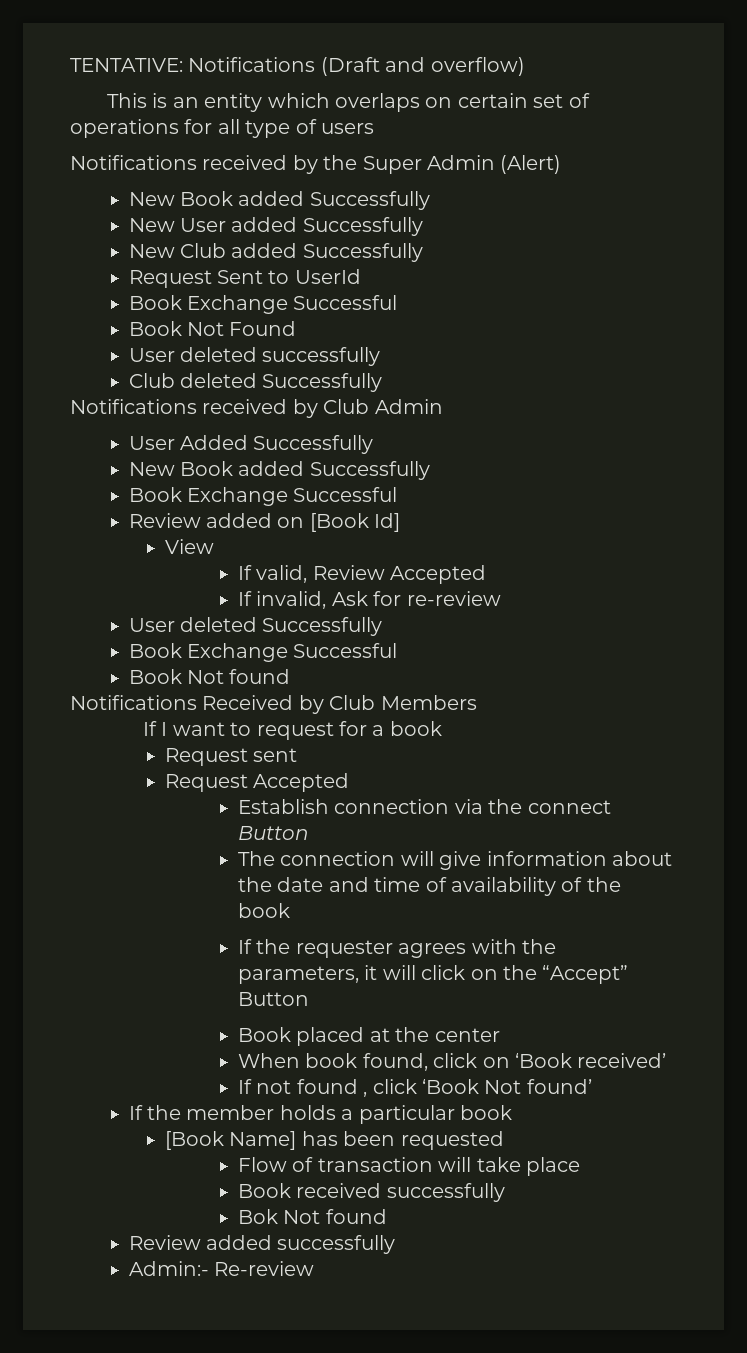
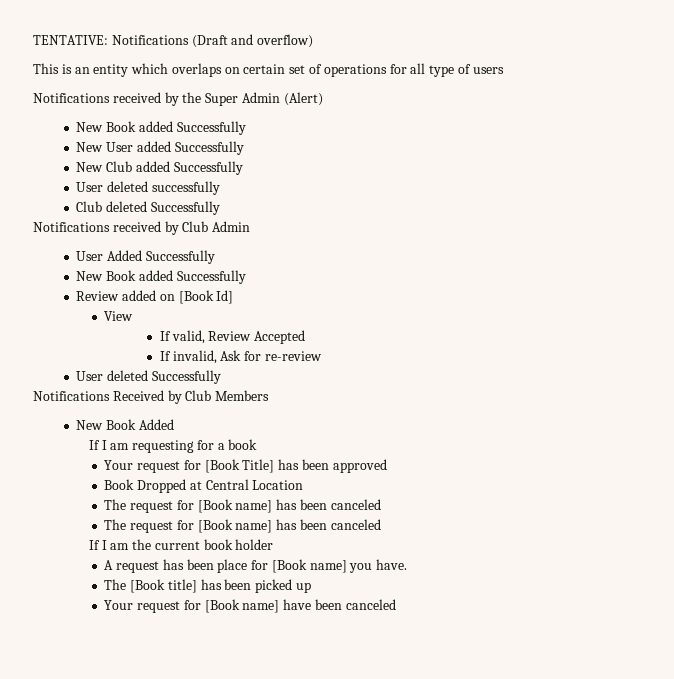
[128,269,361,288] [128,295,398,314] [128,321,297,336] // Request Sent to UserId // Book Exchange Successful // Book Not Found -> (243, 168) none
[128,487,398,506] // Book Exchange Successful -> (246, 277) none
[128,643,398,662] [128,669,291,684] // Book Exchange Successful // Book Not found -> (221, 377) none
[143,721,334,740] // If I want to request -> [76,419,174,430] [88,440,195,453] // New Book Added // If I am requesting
[165,748,298,766] [165,773,350,792] [238,799,611,814] [238,826,310,840] [238,851,673,870] [238,877,621,896] [238,903,291,918] [238,939,557,958] [238,965,629,984] [238,992,310,1006] [238,1027,500,1046] [238,1053,667,1071] [238,1079,592,1097] [128,1105,512,1124] [165,1131,504,1150] [238,1157,581,1176] [238,1183,505,1202] [238,1209,387,1224] [128,1235,396,1254] [128,1261,314,1276] Request sent // Request Accepted // Establish connection via the connect Button // The connection will give information about the date and time of availability of the book // If the requester agrees with the parameters, it will click on the “Accept” Button // Book placed at the center // When book found, click on ‘Book received’ // If not found , click ‘Book Not found’ // If the member holds a particular book // [Book Name] has been requested // Flow of transaction will take place // Book received successfully // Bok Not found // Review added successfully // Admin:- Re-review -> [104,459,387,473] [104,479,304,493] [104,499,381,513] [104,519,381,533] [88,539,274,550] [104,559,408,573] [104,579,311,593] [104,599,396,613] Your request for [Book Title] has been approved // Book Dropped at Central Location // The request for [Book name] has been canceled // The request for [Book name] has been canceled // If I am the current book holder // A request has been place for [Book name] you have. // The [Book title] has been picked up // Your request for [Book name] have been canceled

